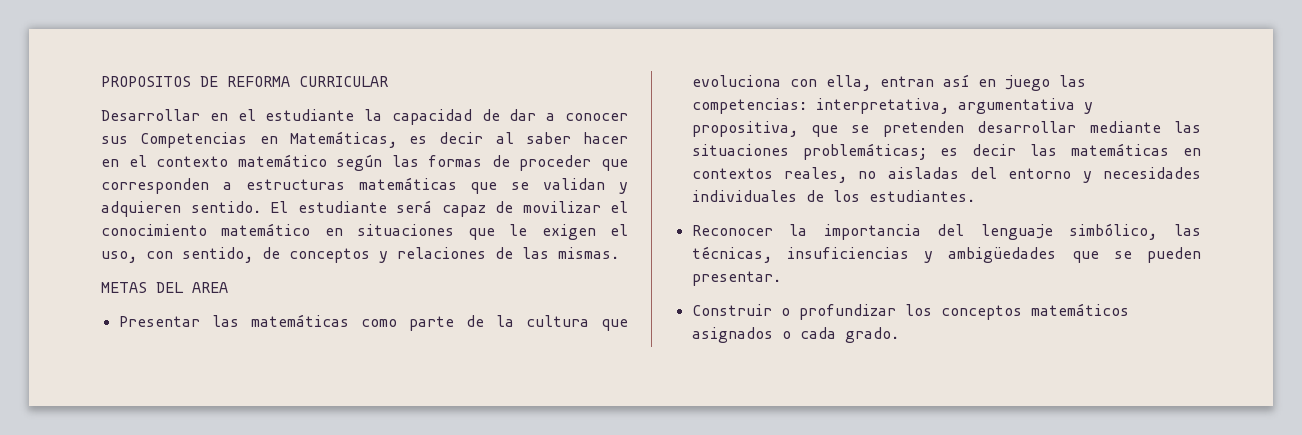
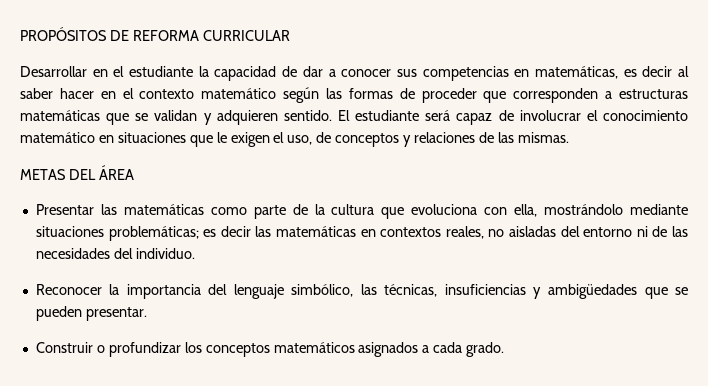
[101,76,191,87] PROPOSITOS -> [20,27,107,41] PROPÓSITOS
[140,131,397,148] Competencias en Matemáticas, -> [422,66,618,81] competencias en matemáticas,
[522,201,601,213] movilizar -> [519,110,581,121] involucrar
[146,247,253,263] con sentido, -> (313, 140) none
[192,282,228,293] AREA -> [98,165,134,180] ÁREA
[879,74,1086,91] [691,98,1093,114] [691,121,1201,137] entran así en juego las competencias: interpretativa, argumentativa y propositiva, que se pretenden desarrollar mediante las -> [544,204,688,215] mostrándolo mediante
[1082,167,1201,183] [691,190,975,202] y necesidades individuales de los estudiantes. -> [636,226,689,237] [35,248,195,259] ni de las necesidades del individuo.
[781,331,791,339] o -> [422,345,430,353] a

